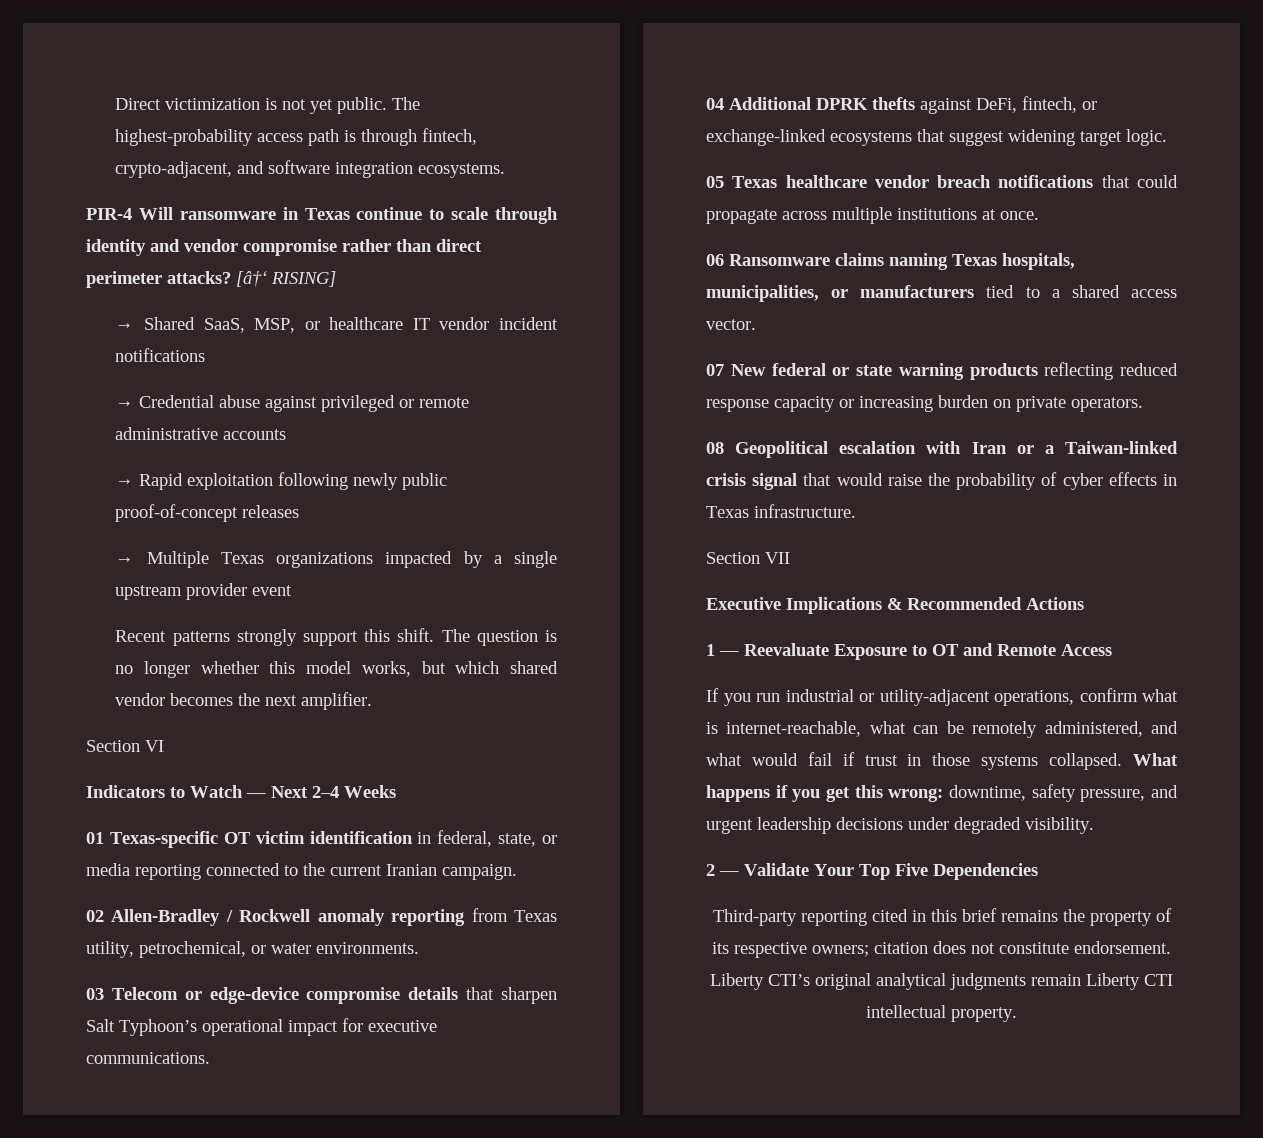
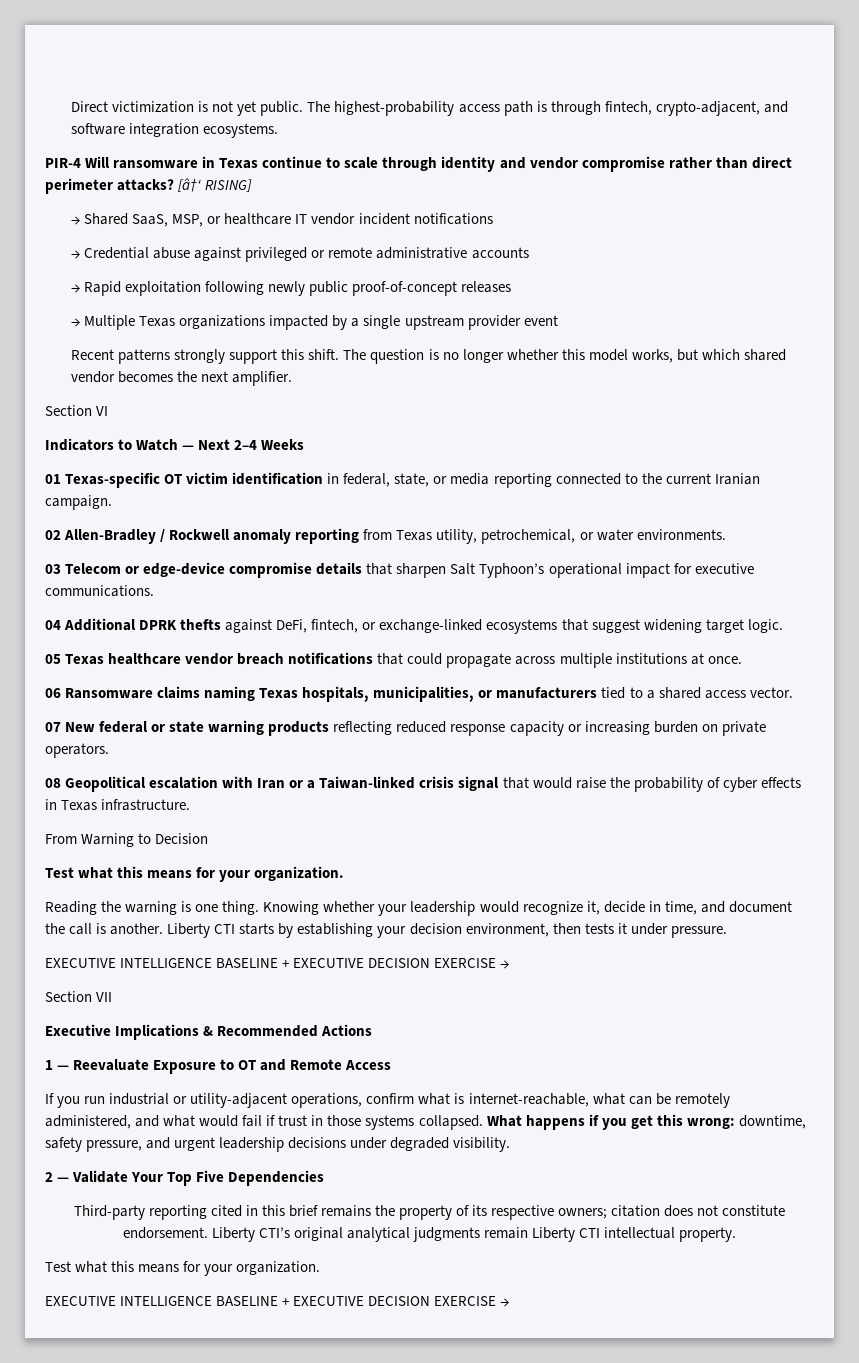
(856, 511) none -> [45,833,209,847] [45,866,345,882] [45,901,792,916] [45,923,727,938] [45,958,510,969] // From Warning to Decision // Test what this means for your organization. // Reading the warning is one thing. Knowing whether your leadership would recognize it, decide in time, and document the call is another. Liberty CTI starts by establishing your decision environment, then tests it under pressure. // EXECUTIVE INTELLIGENCE BASELINE + EXECUTIVE DECISION EXERCISE →
(1017, 1014) none -> [45,1261,321,1276] [45,1296,510,1307] // Test what this means for your organization. // EXECUTIVE INTELLIGENCE BASELINE + EXECUTIVE DECISION EXERCISE →

